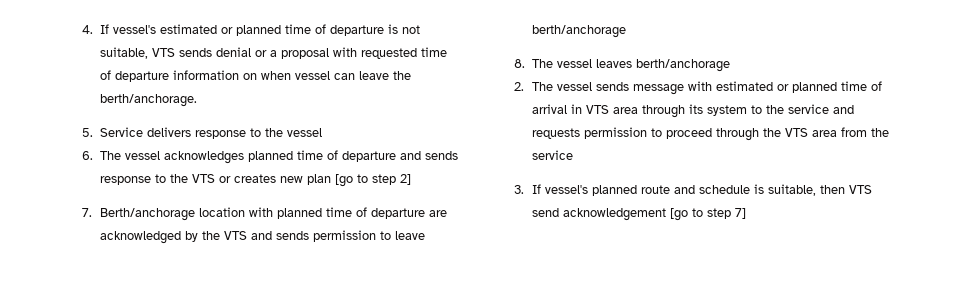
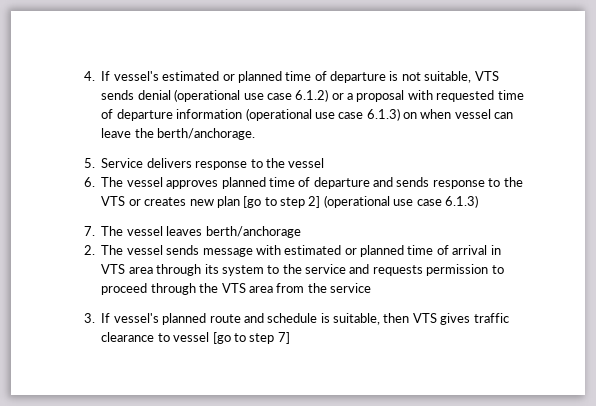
(251, 52) none -> [174,89,329,102] (operational use case 6.1.2)
(239, 75) none -> [245,108,400,121] (operational use case 6.1.3)
[163,151,244,164] acknowledges -> [166,180,219,189] approves
[82,207,447,221] [99,230,425,244] [531,25,626,38] [514,59,526,68] // 7. Berth/anchorage location with planned time of departure are acknowledged by the VTS and sends permission to leave berth/anchorage // 8. -> [323,195,478,208] [84,226,96,236] (operational use case 6.1.3) // 7.
[531,208,666,221] send acknowledgement -> [440,313,509,325] [101,332,210,342] gives traffic clearance to vessel

